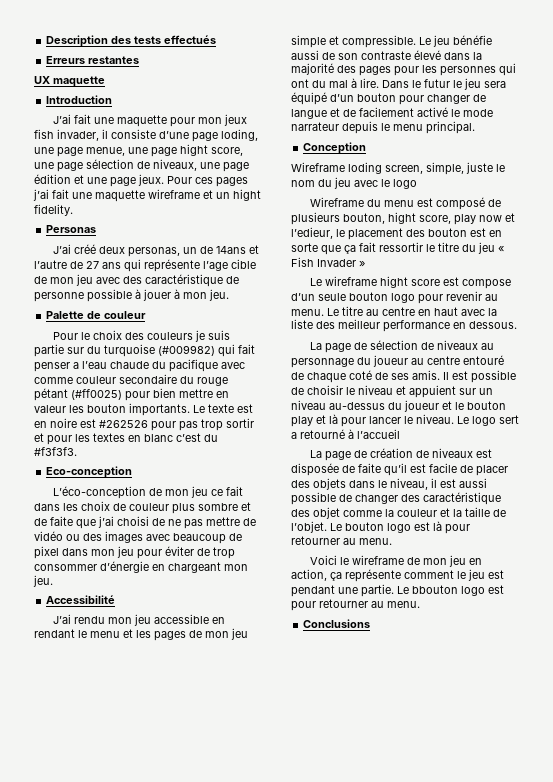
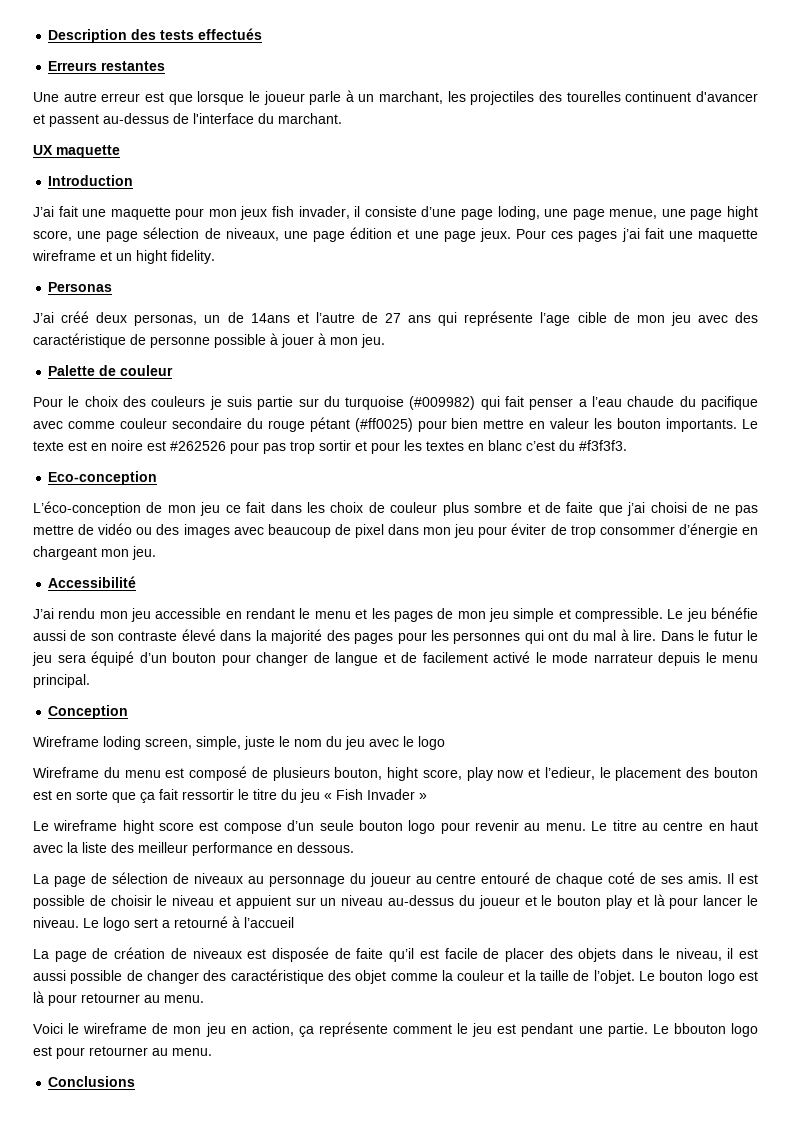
(140, 60) none -> [33,90,758,105] [33,113,342,127] // Une autre erreur est que lorsque le joueur parle à un marchant, les projectiles des tourelles continuent d'avancer et passent au-dessus de l'interface du marchant.

